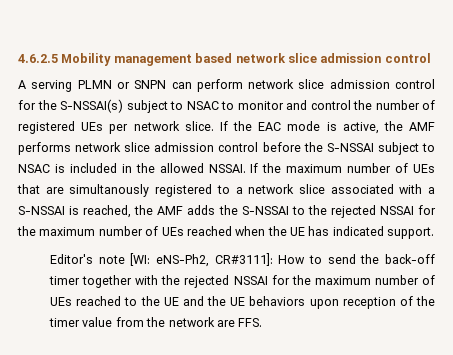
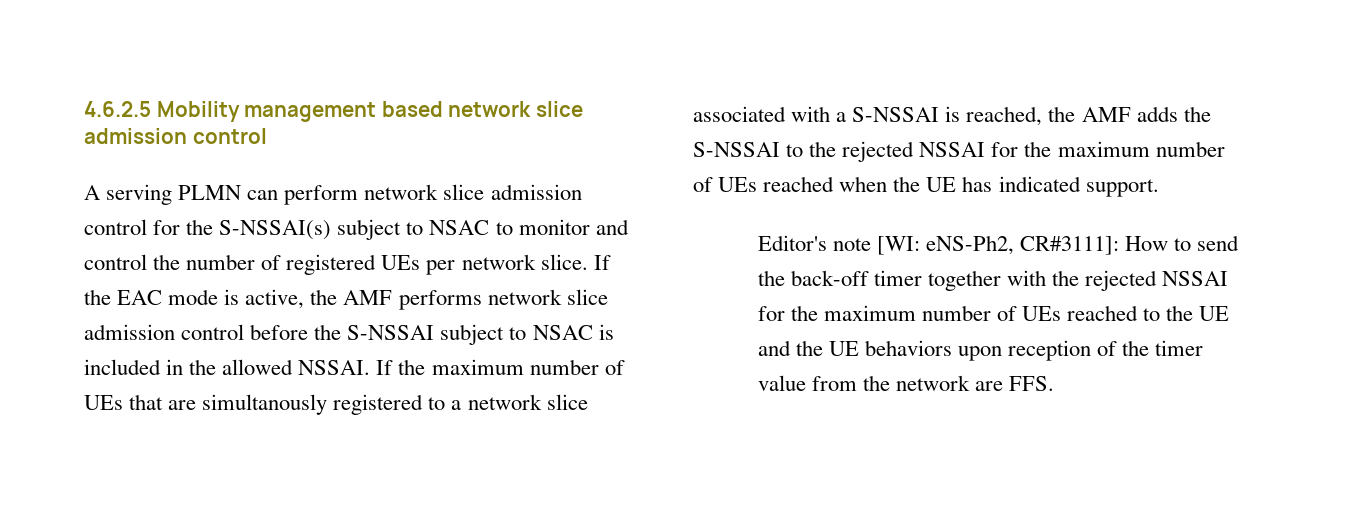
[116,80,167,89] or SNPN -> (242, 192) none

